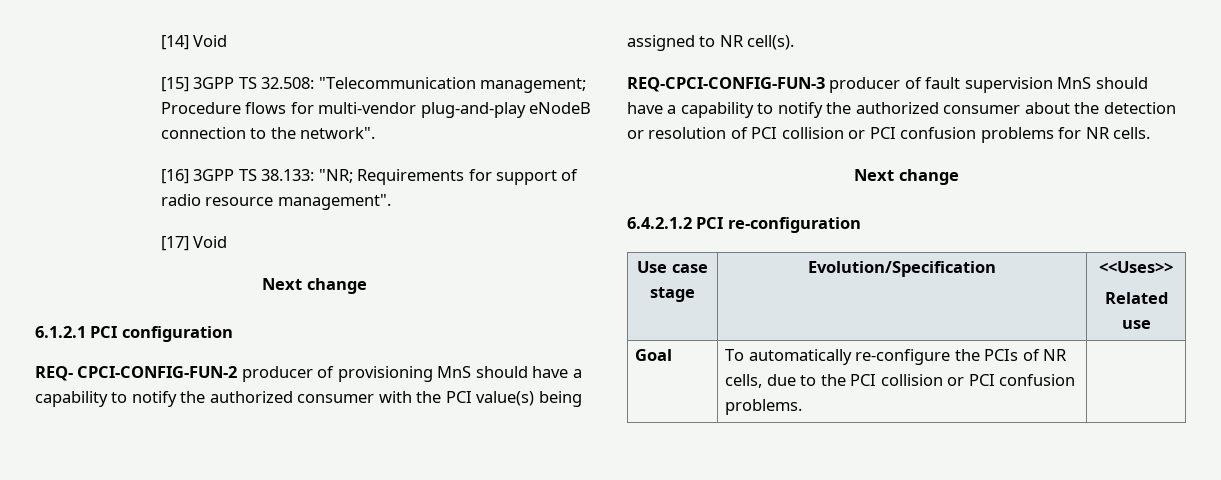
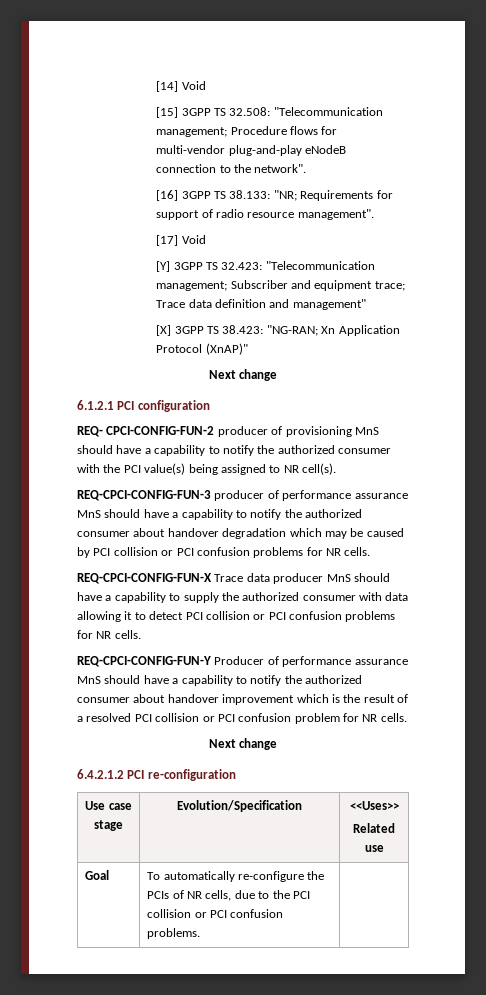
(228, 242) none -> [156,261,375,272] [156,280,405,291] [156,299,366,310] [156,325,400,336] [156,343,248,355] // [Y] 3GPP TS 32.423: "Telecommunication management; Subscriber and equipment trace; Trace data definition and management" // [X] 3GPP TS 38.423: "NG-RAN; Xn Application Protocol (XnAP)"
[925,77,1053,93] fault supervision -> [282,490,408,501] performance assurance
[1074,102,1176,114] [627,127,1151,143] the detection or resolution of PCI collision or PCI confusion problems for NR cells. -> [167,528,404,539] [77,547,371,558] [77,573,390,584] [77,592,409,603] [77,611,396,622] [77,630,141,639] [77,656,408,667] [77,675,362,686] [77,694,408,705] [77,713,407,724] handover degradation which may be caused by PCI collision or PCI confusion problems for NR cells. // REQ-CPCI-CONFIG-FUN-X Trace data producer MnS should have a capability to supply the authorized consumer with data allowing it to detect PCI collision or PCI confusion problems for NR cells. // REQ-CPCI-CONFIG-FUN-Y Producer of performance assurance MnS should have a capability to notify the authorized consumer about handover improvement which is the result of a resolved PCI collision or PCI confusion problem for NR cells.

